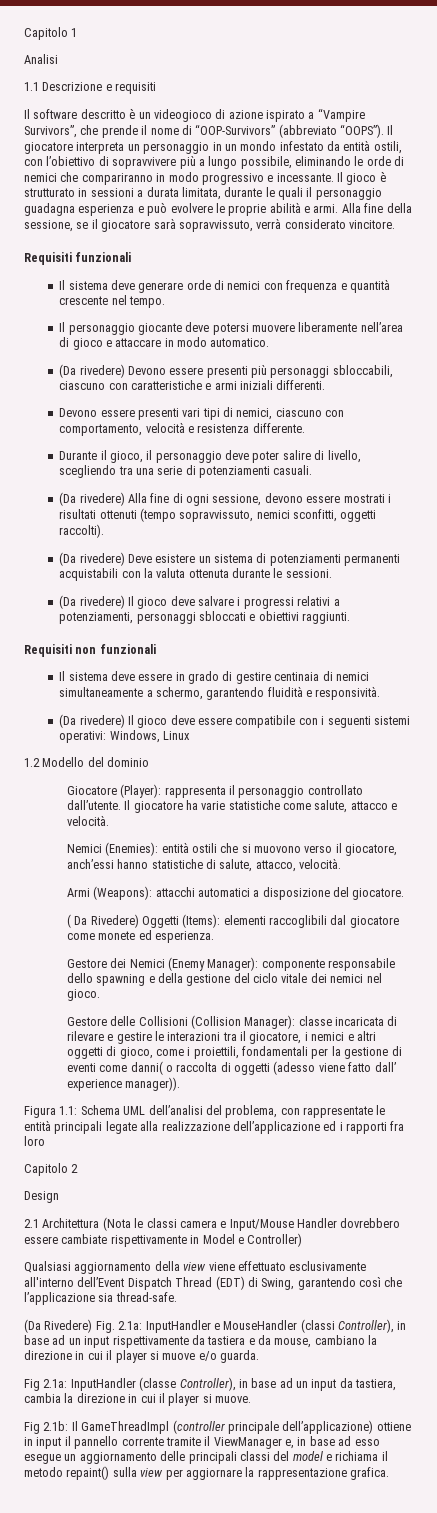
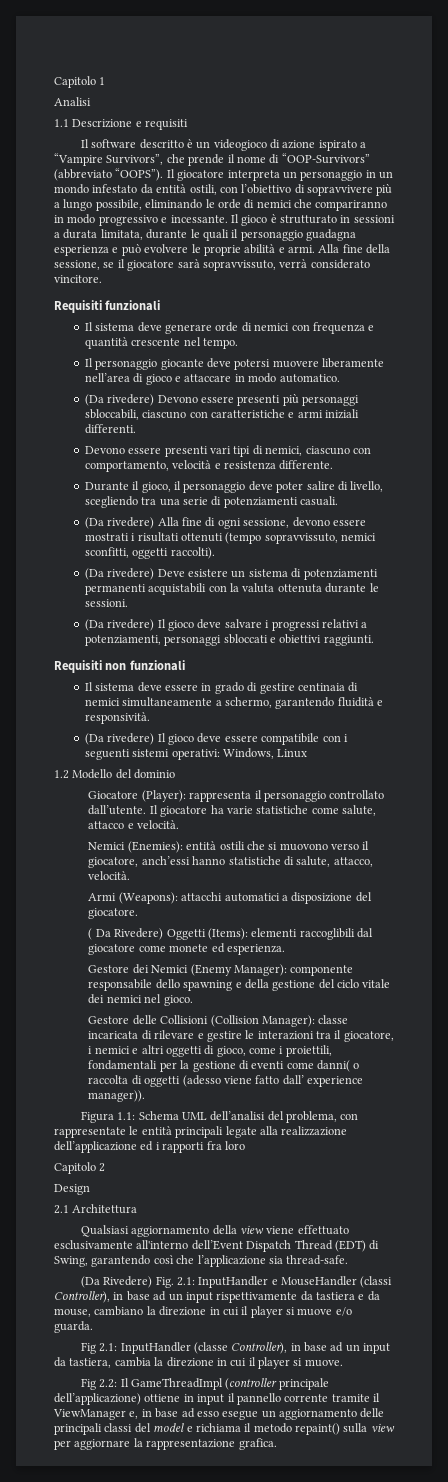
[102,1217,401,1231] [24,1233,303,1247] (Nota le classi camera e Input/Mouse Handler dovrebbero essere cambiate rispettivamente in Model e Controller) -> (138, 1209) none
[118,1321,143,1330] 2.1a: -> [176,1277,195,1286] 2.1:
[43,1379,68,1388] 2.1a: -> [99,1343,118,1352] 2.1:
[43,1421,69,1431] 2.1b: -> [99,1379,118,1388] 2.2:

